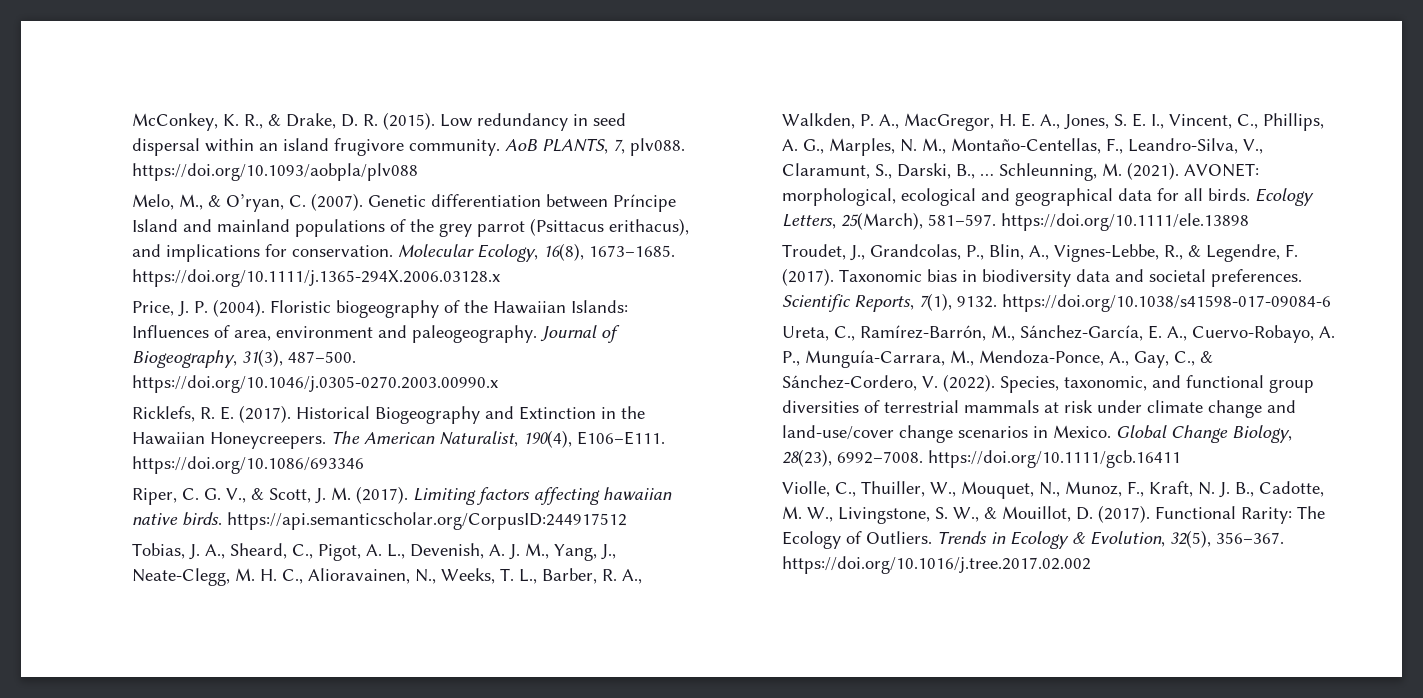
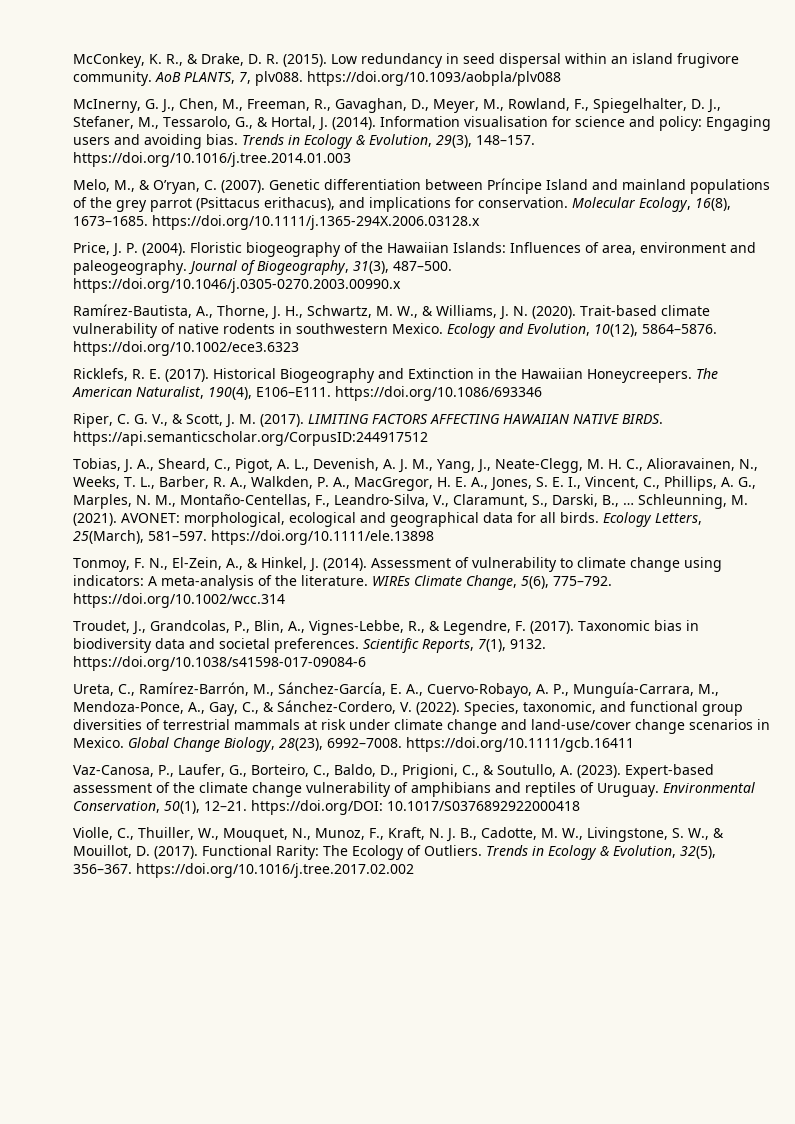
(419, 172) none -> [73,98,722,113] [73,116,772,131] [73,134,536,149] [73,152,352,167] // McInerny, G. J., Chen, M., Freeman, R., Gavaghan, D., Meyer, M., Rowland, F., Spiegelhalter, D. J., Stefaner, M., Tessarolo, G., & Hortal, J. (2014). Information visualisation for science and policy: Engaging users and avoiding bias. Trends in Ecology & Evolution, 29(3), 148–157. https://doi.org/10.1016/j.tree.2014.01.003
(499, 384) none -> [73,304,711,320] [73,323,718,338] [73,341,300,356] // Ramírez-Bautista, A., Thorne, J. H., Schwartz, M. W., & Williams, J. N. (2020). Trait-based climate vulnerability of native rodents in southwestern Mexico. Ecology and Evolution, 10(12), 5864–5876. https://doi.org/10.1002/ece3.6323
[413,487,673,505] [132,512,223,526] Limiting factors affecting hawaiian native birds. -> [308,414,664,424] LIMITING FACTORS AFFECTING HAWAIIAN NATIVE BIRDS.
(1250, 222) none -> [73,557,723,572] [73,575,613,590] [73,593,286,608] // Tonmoy, F. N., El-Zein, A., & Hinkel, J. (2014). Assessment of vulnerability to climate change using indicators: A meta-analysis of the literature. WIREs Climate Change, 5(6), 775–792. https://doi.org/10.1002/wcc.314
(1182, 459) none -> [73,764,715,779] [73,782,756,797] [73,800,581,815] // Vaz-Canosa, P., Laufer, G., Borteiro, C., Baldo, D., Prigioni, C., & Soutullo, A. (2023). Expert-based assessment of the climate change vulnerability of amphibians and reptiles of Uruguay. Environmental Conservation, 50(1), 12–21. https://doi.org/DOI: 10.1017/S0376892922000418

